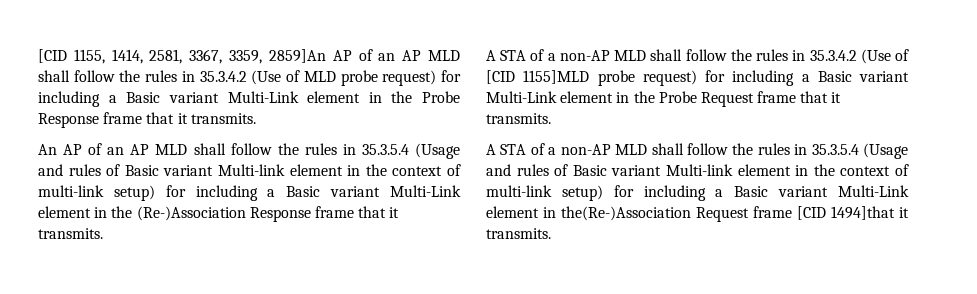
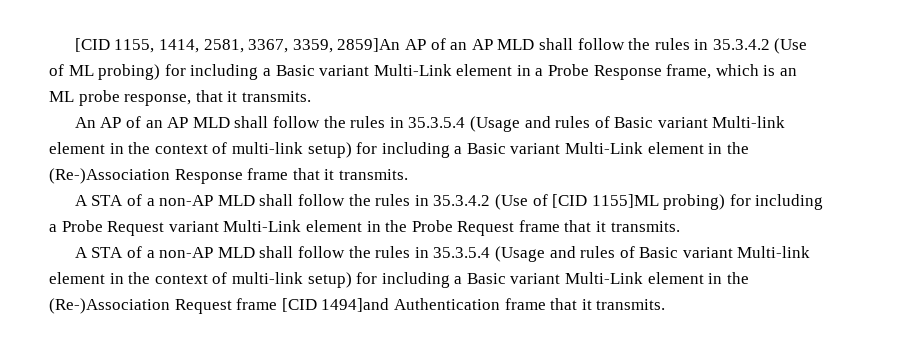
[303,70,461,86] [38,91,413,107] MLD probe request) for including a Basic variant Multi-Link element in the -> [68,64,544,80] ML probing) for including a Basic variant Multi-Link element in a
[103,112,143,124] frame -> [666,64,798,79] [49,90,192,106] frame, which is an ML probe response,
[523,70,852,86] 1155]MLD probe request) for including a Basic -> [591,194,824,210] [49,220,165,236] 1155]ML probing) for including a Probe Request
[561,206,691,221] the(Re-)Association -> [726,272,749,284] [49,298,170,314] the (Re-)Association
[831,206,895,220] 1494]that -> [321,298,578,312] 1494]and Authentication frame that

